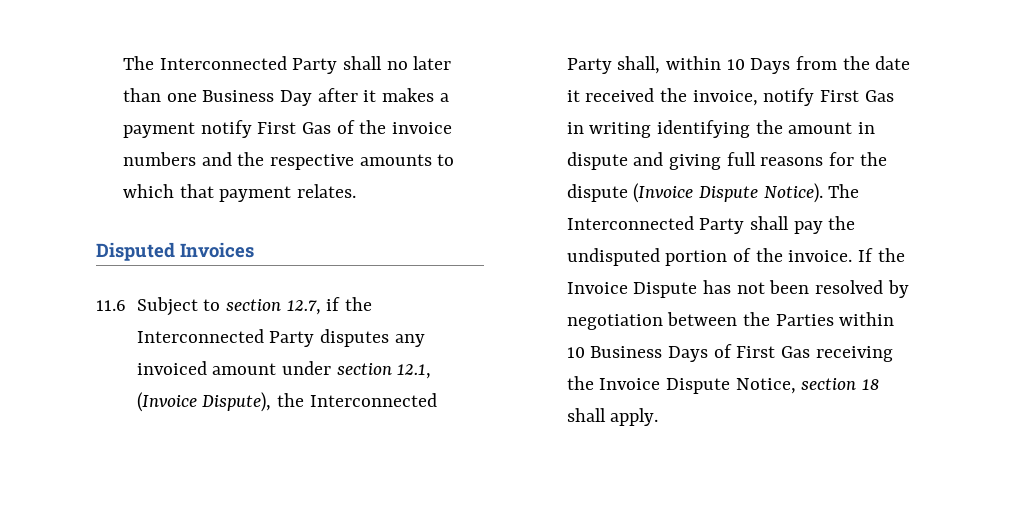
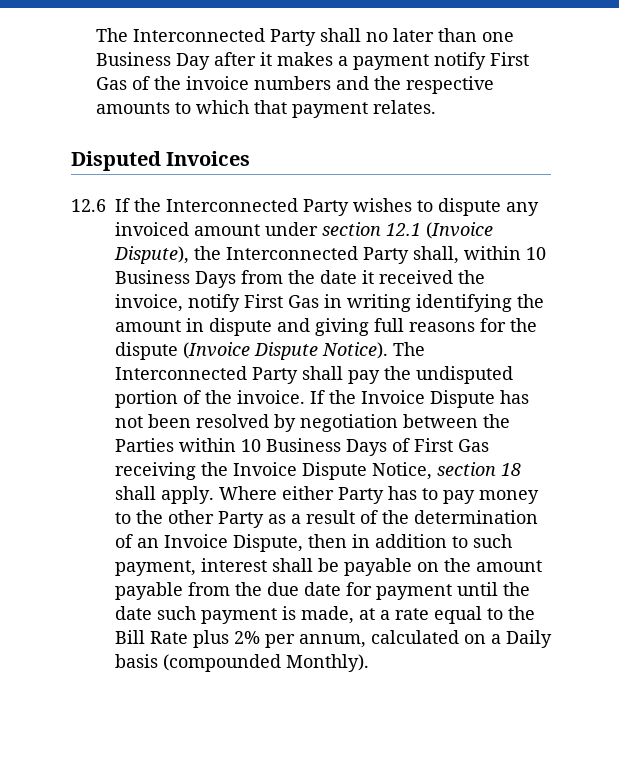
[96,297,372,316] [136,329,389,347] 11.6 Subject to section 12.7, if the Interconnected Party disputes -> [71,198,501,216] 12.6 If the Interconnected Party wishes to dispute
[397,364,432,379] 12.1, -> [386,223,421,236] 12.1
(745, 64) none -> [115,270,190,284] Business
(659, 417) none -> [219,486,539,504] [115,510,538,528] [115,534,512,552] [115,558,542,576] [115,582,530,600] [115,606,535,624] [115,630,552,648] [115,654,369,672] Where either Party has to pay money to the other Party as a result of the determination of an Invoice Dispute, then in addition to such payment, interest shall be payable on the amount payable from the due date for payment until the date such payment is made, at a rate equal to the Bill Rate plus 2% per annum, calculated on a Daily basis (compounded Monthly).

